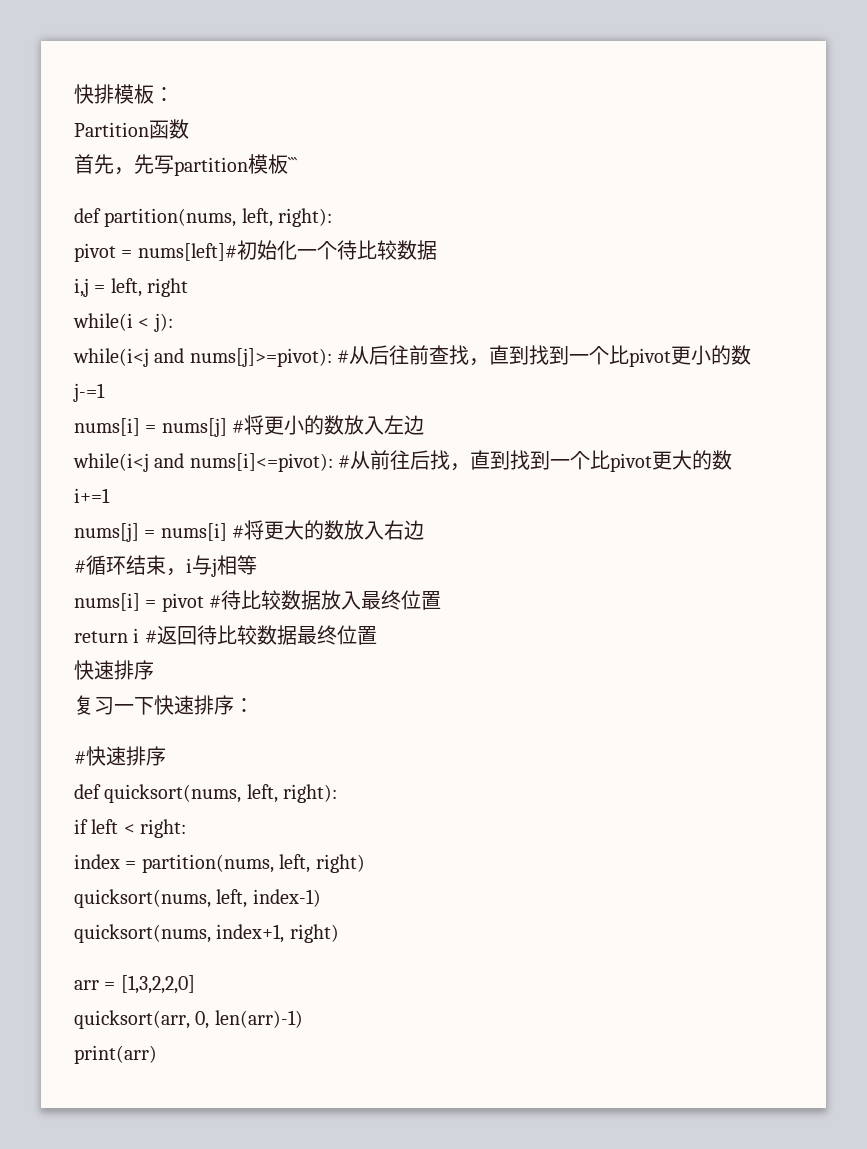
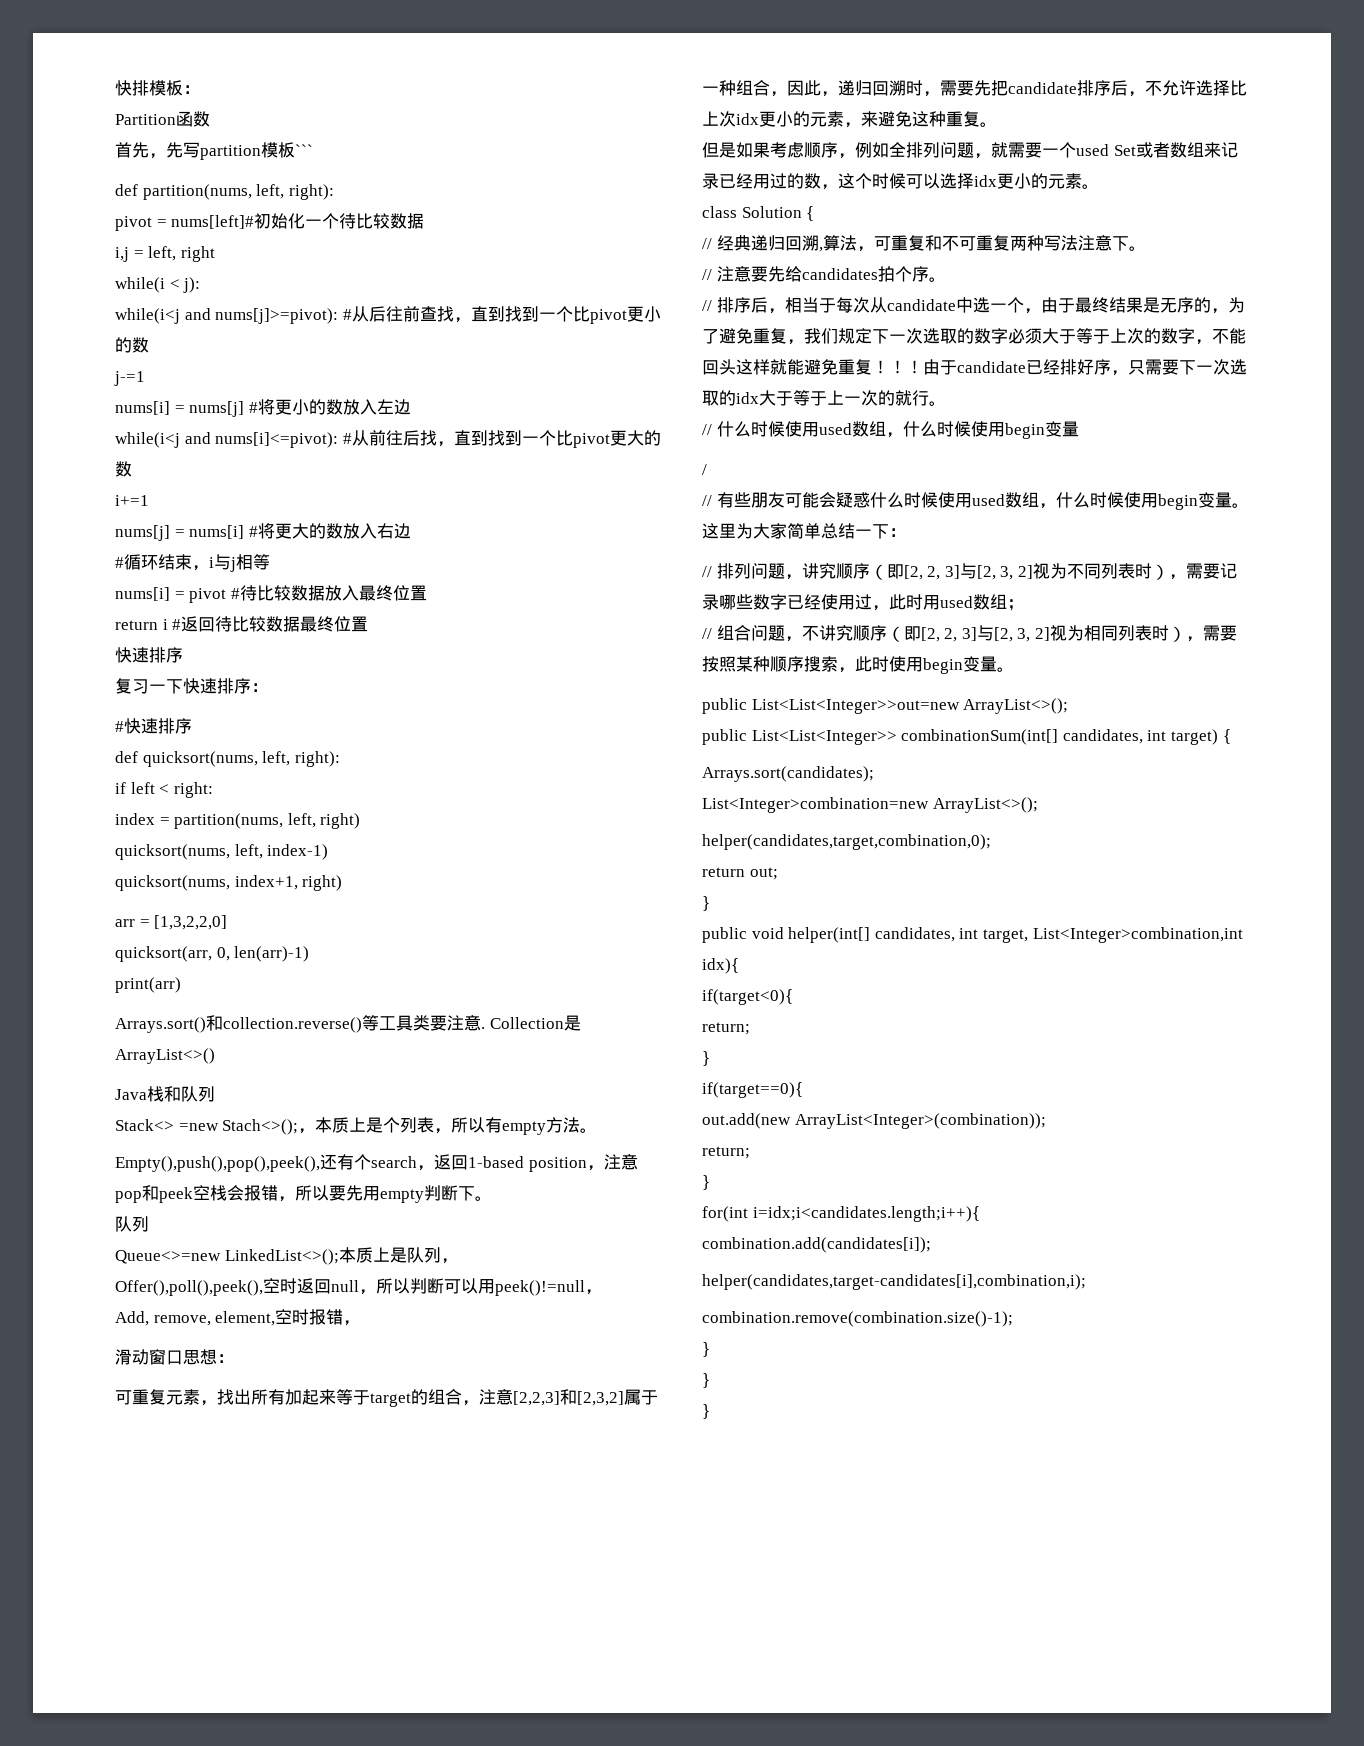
(157, 1054) none -> [115,1015,581,1033] [115,1048,215,1064] [115,1086,215,1102] [115,1117,598,1135] [115,1154,638,1172] [115,1185,492,1203] [115,1216,149,1232] [115,1247,458,1265] [115,1278,602,1296] [115,1309,361,1326] [115,1349,234,1365] [115,1389,658,1407] [702,80,1247,97] [702,111,997,128] [702,142,1238,159] [702,173,1099,190] [702,206,815,221] [702,235,1146,252] [702,266,946,282] [702,297,1245,314] [702,328,1246,345] [702,359,1247,376] [702,390,946,406] [702,421,1079,439] [702,464,707,475] [702,492,1249,510] [702,523,906,539] [702,563,1237,580] [702,594,1024,611] [702,625,1237,642] [702,656,1014,674] [702,698,1069,714] [702,729,1231,745] [702,766,874,782] [702,797,1038,813] [702,834,991,850] [702,867,778,880] [702,896,710,911] [702,927,1243,943] [702,958,739,974] [702,989,793,1005] [702,1022,750,1035] [702,1051,710,1066] [702,1082,803,1098] [702,1113,1046,1129] [702,1146,750,1159] [702,1175,710,1190] [702,1206,980,1222] [702,1237,931,1253] [702,1274,1086,1290] [702,1311,1013,1327] [702,1342,710,1357] [702,1373,710,1388] [702,1404,710,1419] // Arrays.sort()和collection.reverse()等工具类要注意. Collection是ArrayList<>() // Java栈和队列 // Stack<> =new Stach<>();，本质上是个列表，所以有empty方法。 // Empty(),push(),pop(),peek(),还有个search，返回1-based position，注意pop和peek空栈会报错，所以要先用empty判断下。 // 队列 // Queue<>=new LinkedList<>();本质上是队列， // Offer(),poll(),peek(),空时返回null，所以判断可以用peek()!=null， // Add, remove, element,空时报错， // 滑动窗口思想： // 可重复元素，找出所有加起来等于target的组合，注意[2,2,3]和[2,3,2]属于一种组合，因此，递归回溯时，需要先把candidate排序后，不允许选择比上次idx更小的元素，来避免这种重复。 // 但是如果考虑顺序，例如全排列问题，就需要一个used Set或者数组来记录已经用过的数，这个时候可以选择idx更小的元素。 // class Solution { // // 经典递归回溯,算法，可重复和不可重复两种写法注意下。 // // 注意要先给candidates拍个序。 // // 排序后，相当于每次从candidate中选一个，由于最终结果是无序的，为了避免重复，我们规定下一次选取的数字必须大于等于上次的数字，不能回头这样就能避免重复！！！由于candidate已经排好序，只需要下一次选取的idx大于等于上一次的就行。 // // 什么时候使用used数组，什么时候使用begin变量 // / // // 有些朋友可能会疑惑什么时候使用used数组，什么时候使用begin变量。这里为大家简单总结一下： // // 排列问题，讲究顺序（即[2, 2, 3]与[2, 3, 2]视为不同列表时），需要记录哪些数字已经使用过，此时用used数组； // // 组合问题，不讲究顺序（即[2, 2, 3]与[2, 3, 2]视为相同列表时），需要按照某种顺序搜索，此时使用begin变量。 // public List<List<Integer>>out=new ArrayList<>(); // public List<List<Integer>> combinationSum(int[] candidates, int target) { // Arrays.sort(candidates); // List<Integer>combination=new ArrayList<>(); // helper(candidates,target,combination,0); // return out; // } // public void helper(int[] candidates, int target, List<Integer>combination,int idx){ // if(target<0){ // return; // } // if(target==0){ // out.add(new ArrayList<Integer>(combination)); // return; // } // for(int i=idx;i<candidates.length;i++){ // combination.add(candidates[i]); // helper(candidates,target-candidates[i],combination,i); // combination.remove(combination.size()-1); // } // } // }

